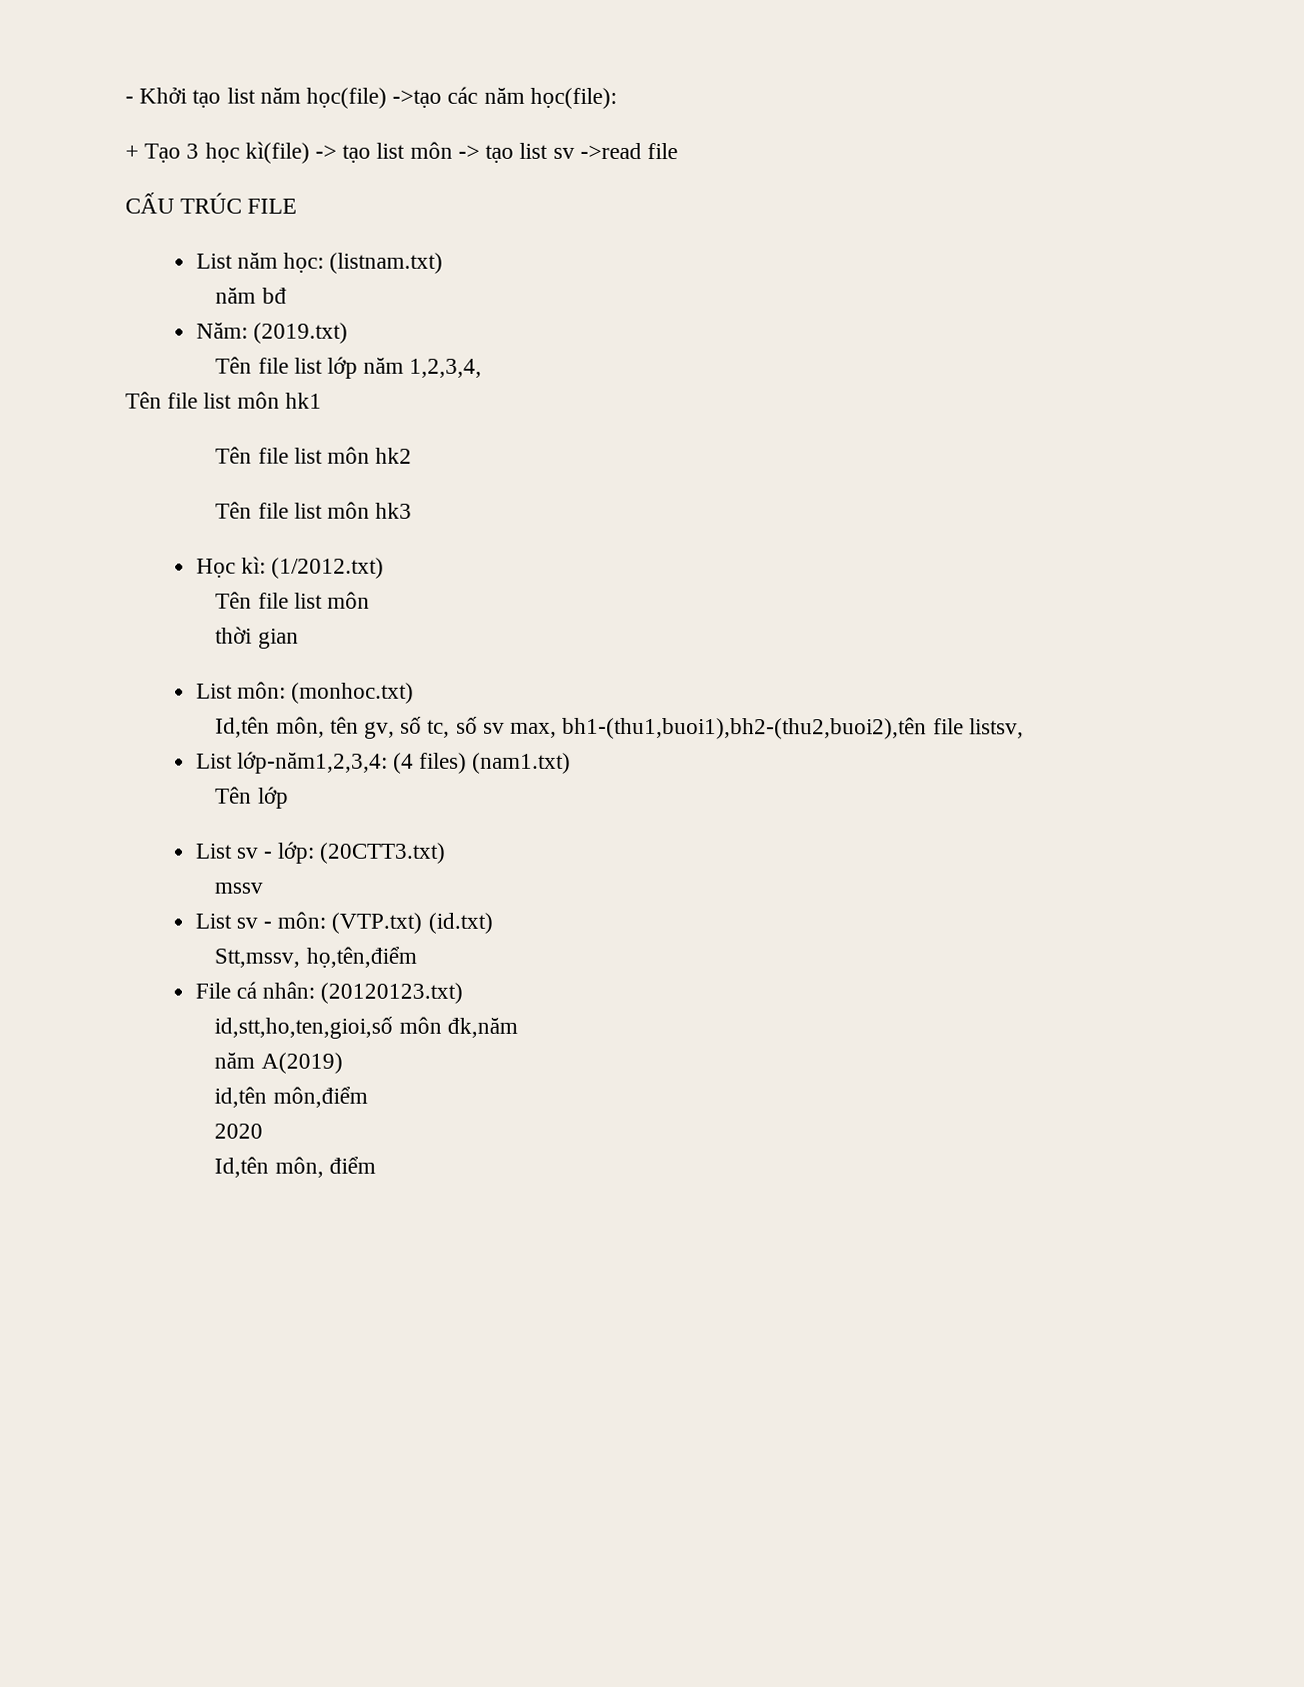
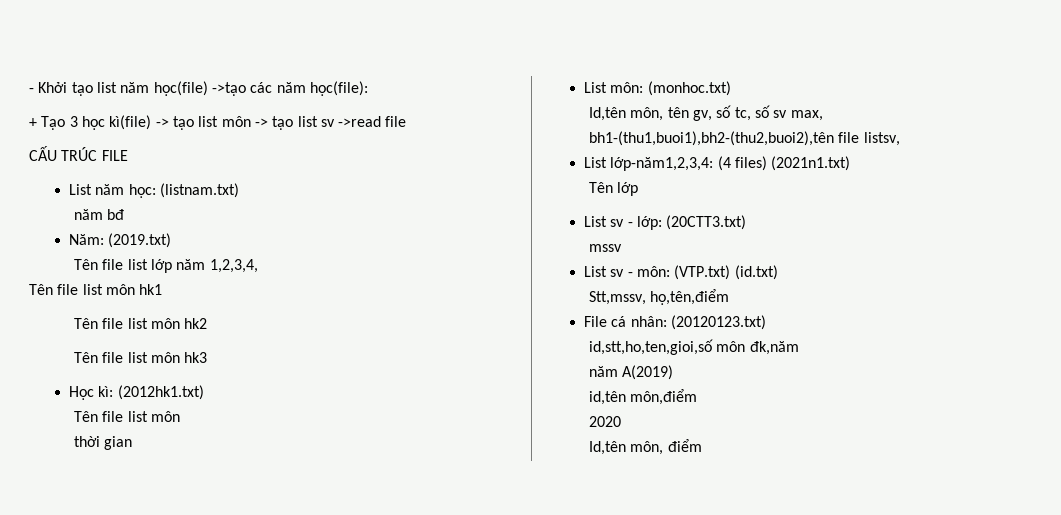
[270,557,384,579] (1/2012.txt) -> [117,385,204,400] (2012hk1.txt)
[472,752,572,774] (nam1.txt) -> [771,156,851,171] (2021n1.txt)

